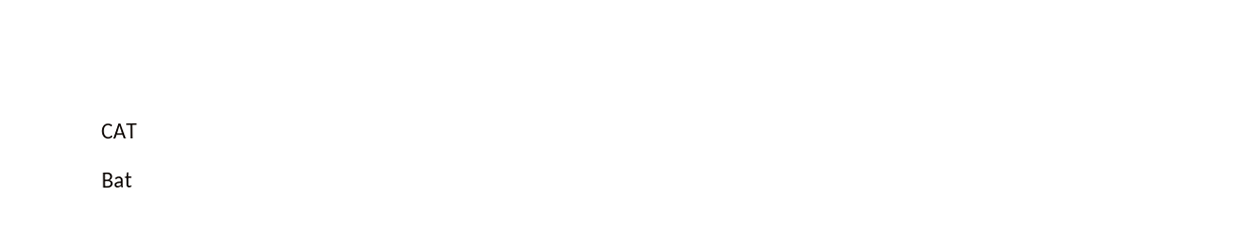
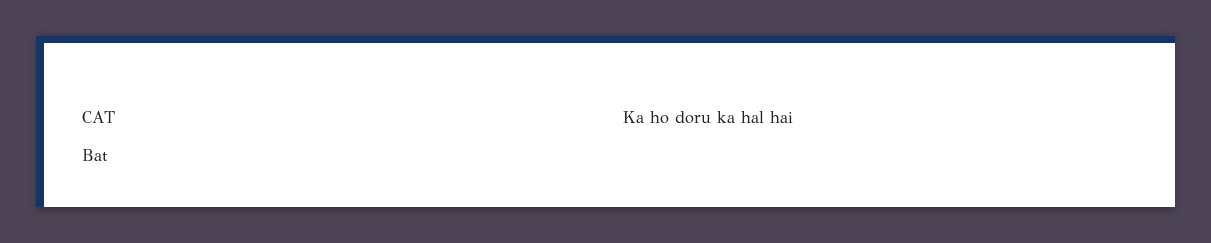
(132, 180) none -> [623,111,793,124] // Ka ho doru ka hal hai

